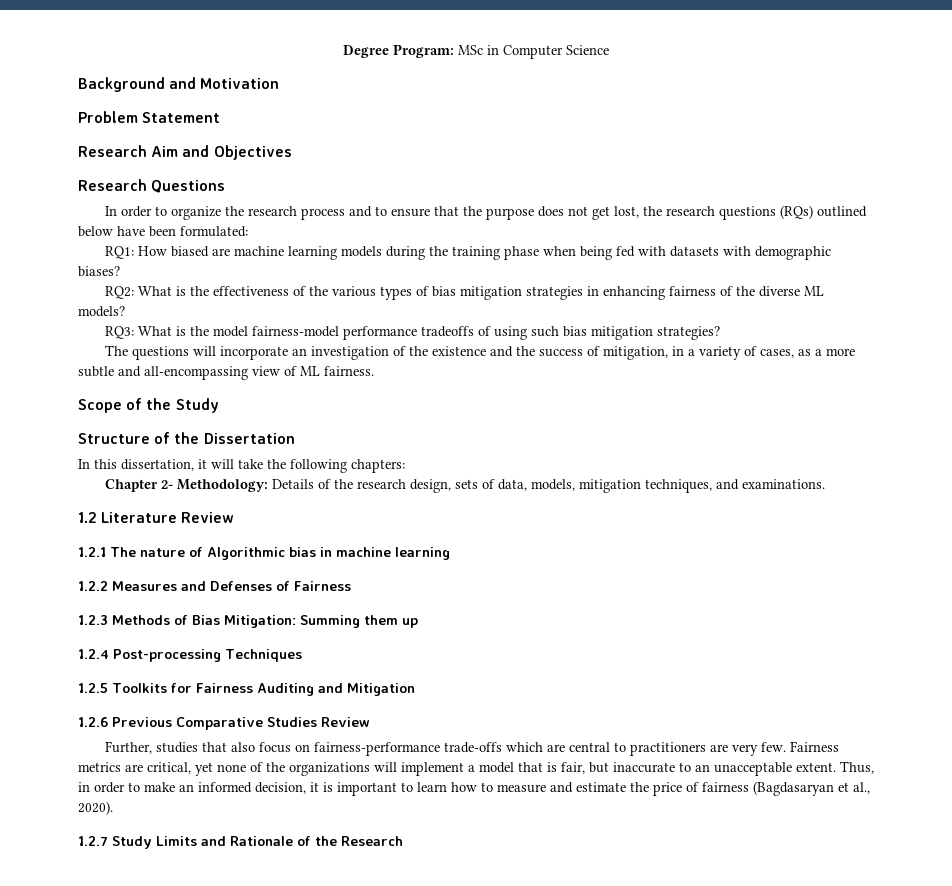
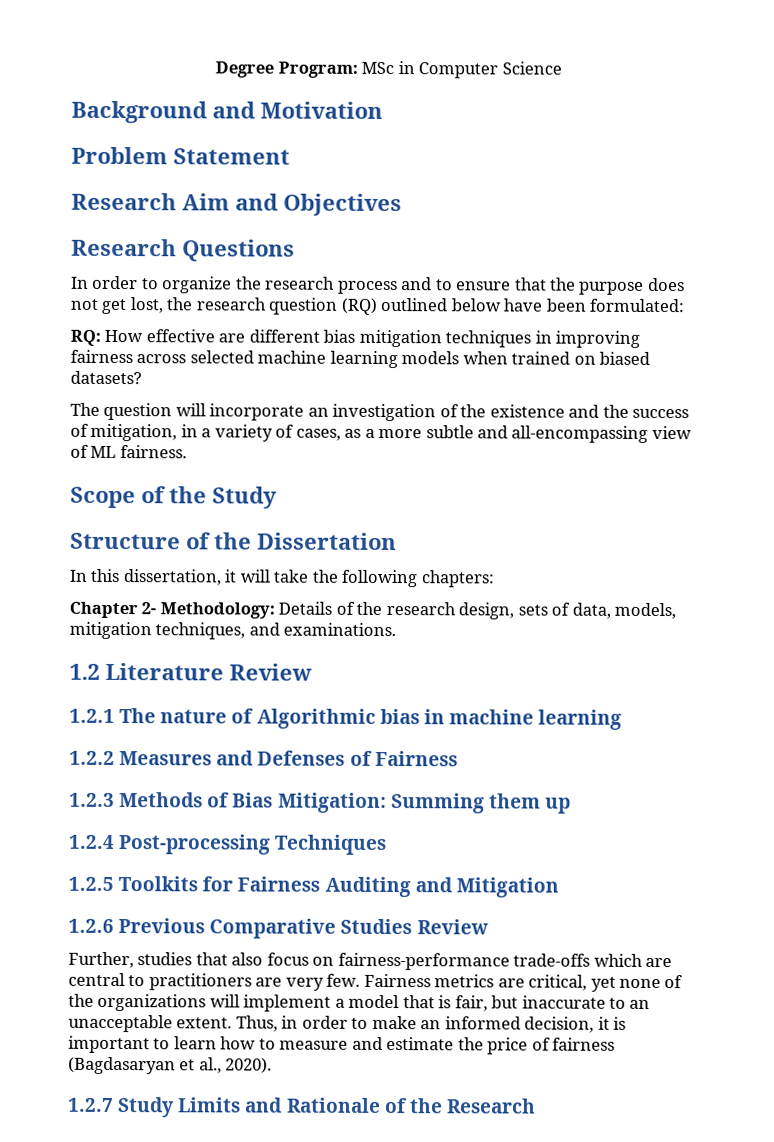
[718,205,813,220] questions (RQs) -> [268,297,378,315] question (RQ)
[104,246,831,260] [78,266,120,277] [104,286,824,300] [78,306,125,317] [104,326,720,340] [104,345,189,360] RQ1: How biased are machine learning models during the training phase when being fed with datasets with demographic biases? // RQ2: What is the effectiveness of the various types of bias mitigation strategies in enhancing fairness of the diverse ML models? // RQ3: What is the model fairness-model performance tradeoffs of using such bias mitigation strategies? // The questions -> [70,329,641,348] [70,349,651,369] [70,370,142,385] [70,402,173,421] RQ: How effective are different bias mitigation techniques in improving fairness across selected machine learning models when trained on biased datasets? // The question

